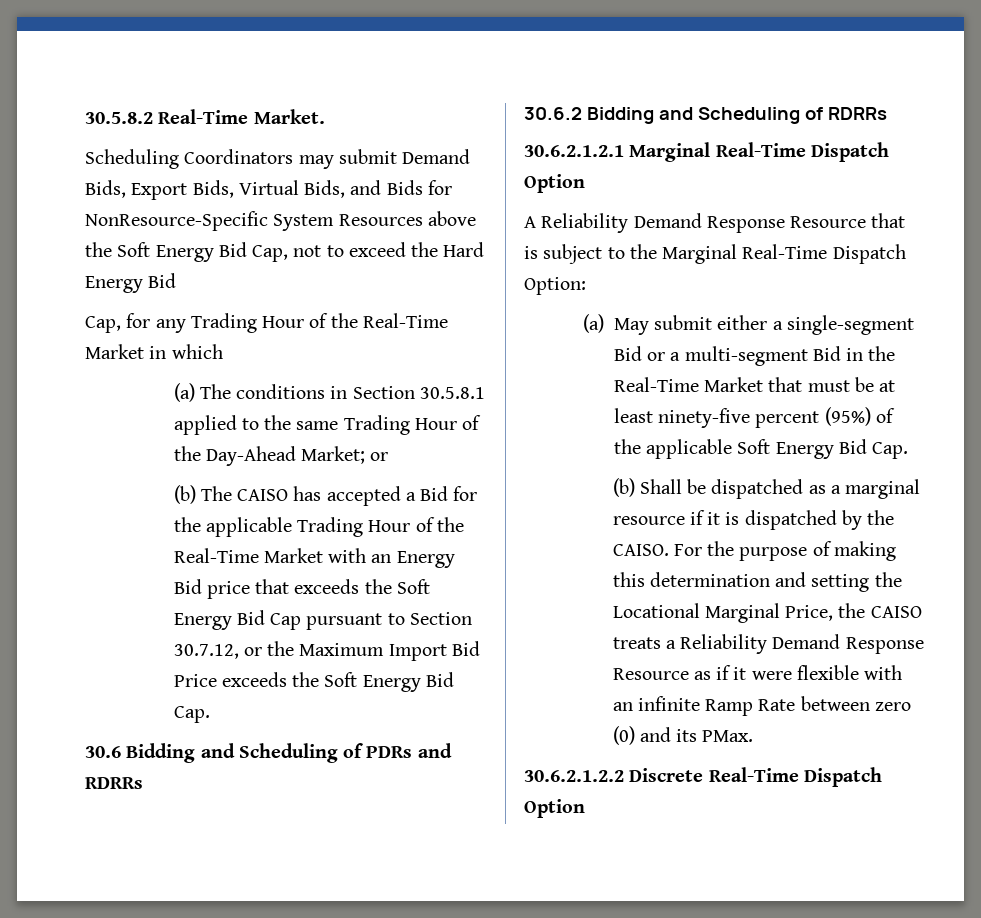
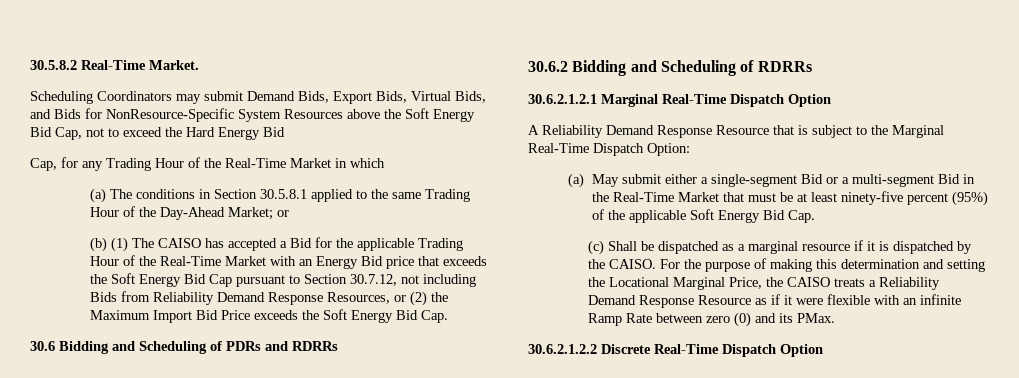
(196, 494) none -> [111,237,129,252] (1)
[243,647,262,656] or -> [401,274,477,287] [90,291,428,306] not including Bids from Reliability Demand Response Resources, or (2)
[612,478,635,497] (b) -> [588,240,605,255] (c)

